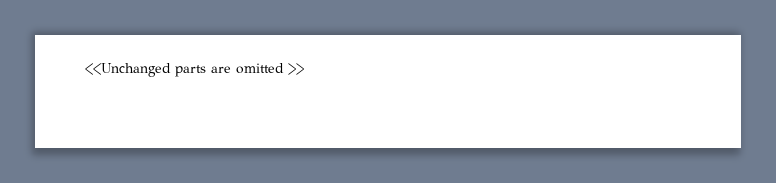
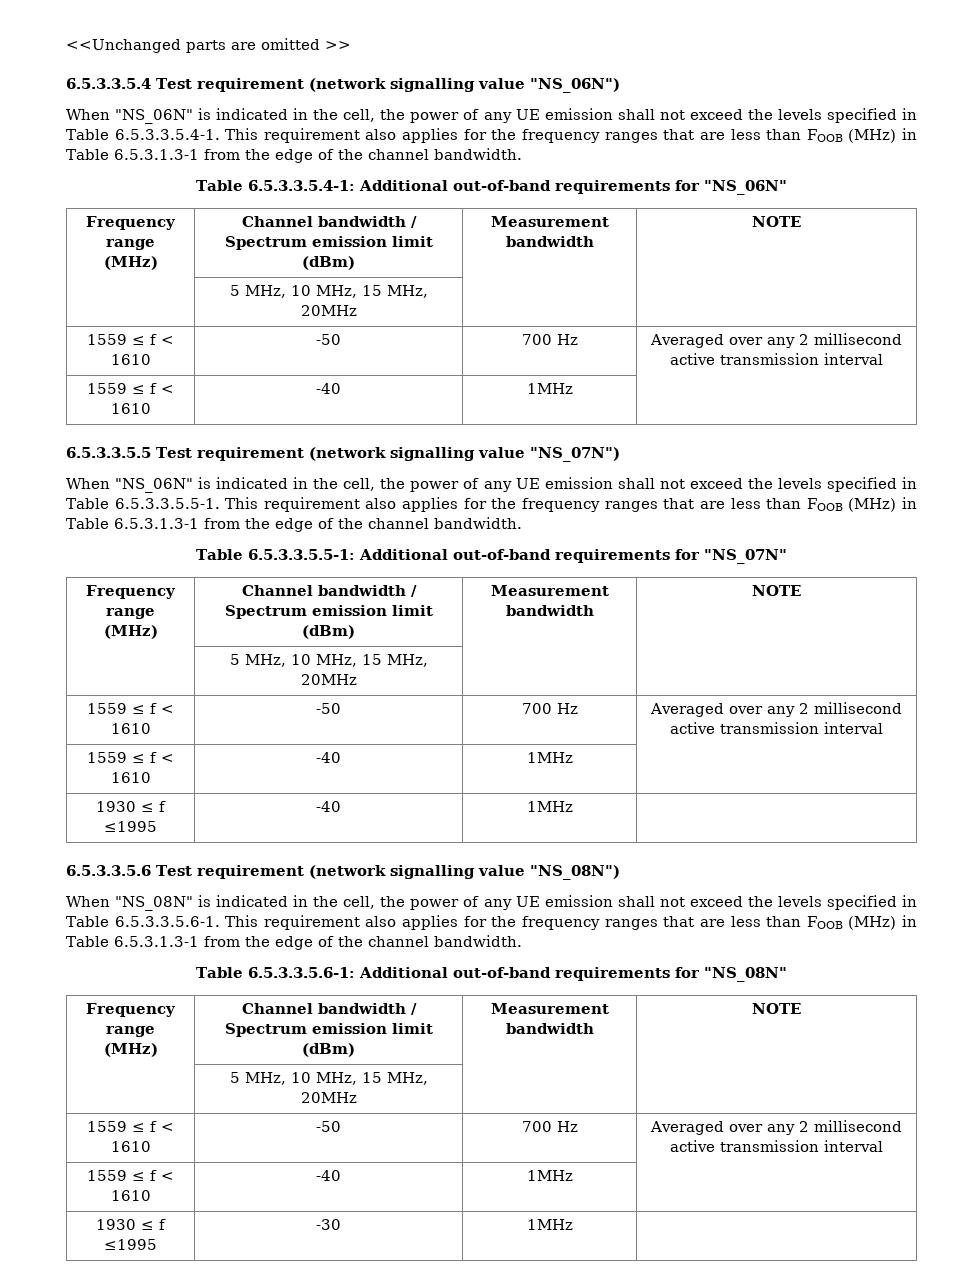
(304, 69) none -> [66,78,620,93] [66,108,918,124] [66,128,917,143] [66,148,522,163] [196,180,787,195] [86,216,176,230] [106,239,155,250] [103,256,158,270] [241,216,417,228] [224,236,433,250] [302,256,355,270] [490,216,609,227] [505,236,594,247] [752,216,801,227] [229,285,428,298] [300,305,357,316] [87,334,174,345] [110,354,151,365] [316,334,341,345] [521,334,578,345] [650,333,902,348] [670,353,883,365] [87,383,174,394] [110,403,151,414] [316,383,341,394] [526,383,573,394] [66,447,620,462] [66,477,918,493] [66,497,917,512] [66,517,522,532] [196,549,787,564] [86,585,176,599] [106,608,155,619] [103,625,158,639] [241,585,417,597] [224,605,433,619] [302,625,355,639] [490,585,609,596] [505,605,594,616] [752,585,801,596] [229,654,428,667] [300,674,357,685] [87,703,174,714] [110,723,151,734] [316,703,341,714] [521,703,578,714] [650,702,902,717] [670,722,883,734] [87,752,174,763] [110,772,151,783] [316,752,341,763] [526,752,573,763] [96,801,166,812] [104,821,157,832] [316,801,341,812] [526,801,573,812] [66,865,620,880] [66,895,918,911] [66,915,917,930] [66,935,522,950] [196,967,787,982] [86,1003,176,1017] [106,1026,155,1037] [103,1043,158,1057] [241,1003,417,1015] [224,1023,433,1037] [302,1043,355,1057] [490,1003,609,1014] [505,1023,594,1034] [752,1003,801,1014] [229,1072,428,1085] [300,1092,357,1103] [87,1121,174,1132] [110,1141,151,1152] [316,1121,341,1132] [521,1121,578,1132] [650,1120,902,1135] [670,1140,883,1152] [87,1170,174,1181] [110,1190,151,1201] [316,1170,341,1181] [526,1170,573,1181] [96,1219,166,1230] [104,1239,157,1250] [316,1219,341,1230] [526,1219,573,1230] // 6.5.3.3.5.4 Test requirement (network signalling value "NS_06N") // When "NS_06N" is indicated in the cell, the power of any UE emission shall not exceed the levels specified in Table 6.5.3.3.5.4-1. This requirement also applies for the frequency ranges that are less than FOOB (MHz) in Table 6.5.3.1.3-1 from the edge of the channel bandwidth. // Table 6.5.3.3.5.4-1: Additional out-of-band requirements for "NS_06N" // Frequency range // (MHz) | Channel bandwidth / Spectrum emission limit (dBm) | Measurement bandwidth | NOTE // | 5 MHz, 10 MHz, 15 MHz, 20MHz | | // 1559 ≤ f < 1610 | -50 | 700 Hz | Averaged over any 2 millisecond active transmission interval // 1559 ≤ f < 1610 | -40 | 1MHz | // 6.5.3.3.5.5 Test requirement (network signalling value "NS_07N") // When "NS_06N" is indicated in the cell, the power of any UE emission shall not exceed the levels specified in Table 6.5.3.3.5.5-1. This requirement also applies for the frequency ranges that are less than FOOB (MHz) in Table 6.5.3.1.3-1 from the edge of the channel bandwidth. // Table 6.5.3.3.5.5-1: Additional out-of-band requirements for "NS_07N" // Frequency range // (MHz) | Channel bandwidth / Spectrum emission limit (dBm) | Measurement bandwidth | NOTE // | 5 MHz, 10 MHz, 15 MHz, 20MHz | | // 1559 ≤ f < 1610 | -50 | 700 Hz | Averaged over any 2 millisecond active transmission interval // 1559 ≤ f < 1610 | -40 | 1MHz | // 1930 ≤ f ≤1995 | -40 | 1MHz | // 6.5.3.3.5.6 Test requirement (network signalling value "NS_08N") // When "NS_08N" is indicated in the cell, the power of any UE emission shall not exceed the levels specified in Table 6.5.3.3.5.6-1. This requirement also applies for the frequency ranges that are less than FOOB (MHz) in Table 6.5.3.1.3-1 from the edge of the channel bandwidth. // Table 6.5.3.3.5.6-1: Additional out-of-band requirements for "NS_08N" // Frequency range // (MHz) | Channel bandwidth / Spectrum emission limit (dBm) | Measurement bandwidth | NOTE // | 5 MHz, 10 MHz, 15 MHz, 20MHz | | // 1559 ≤ f < 1610 | -50 | 700 Hz | Averaged over any 2 millisecond active transmission interval // 1559 ≤ f < 1610 | -40 | 1MHz | // 1930 ≤ f ≤1995 | -30 | 1MHz |

